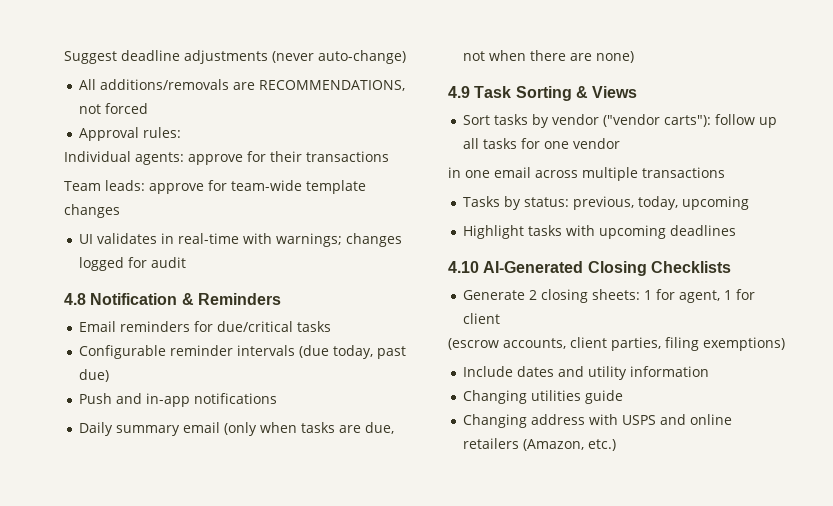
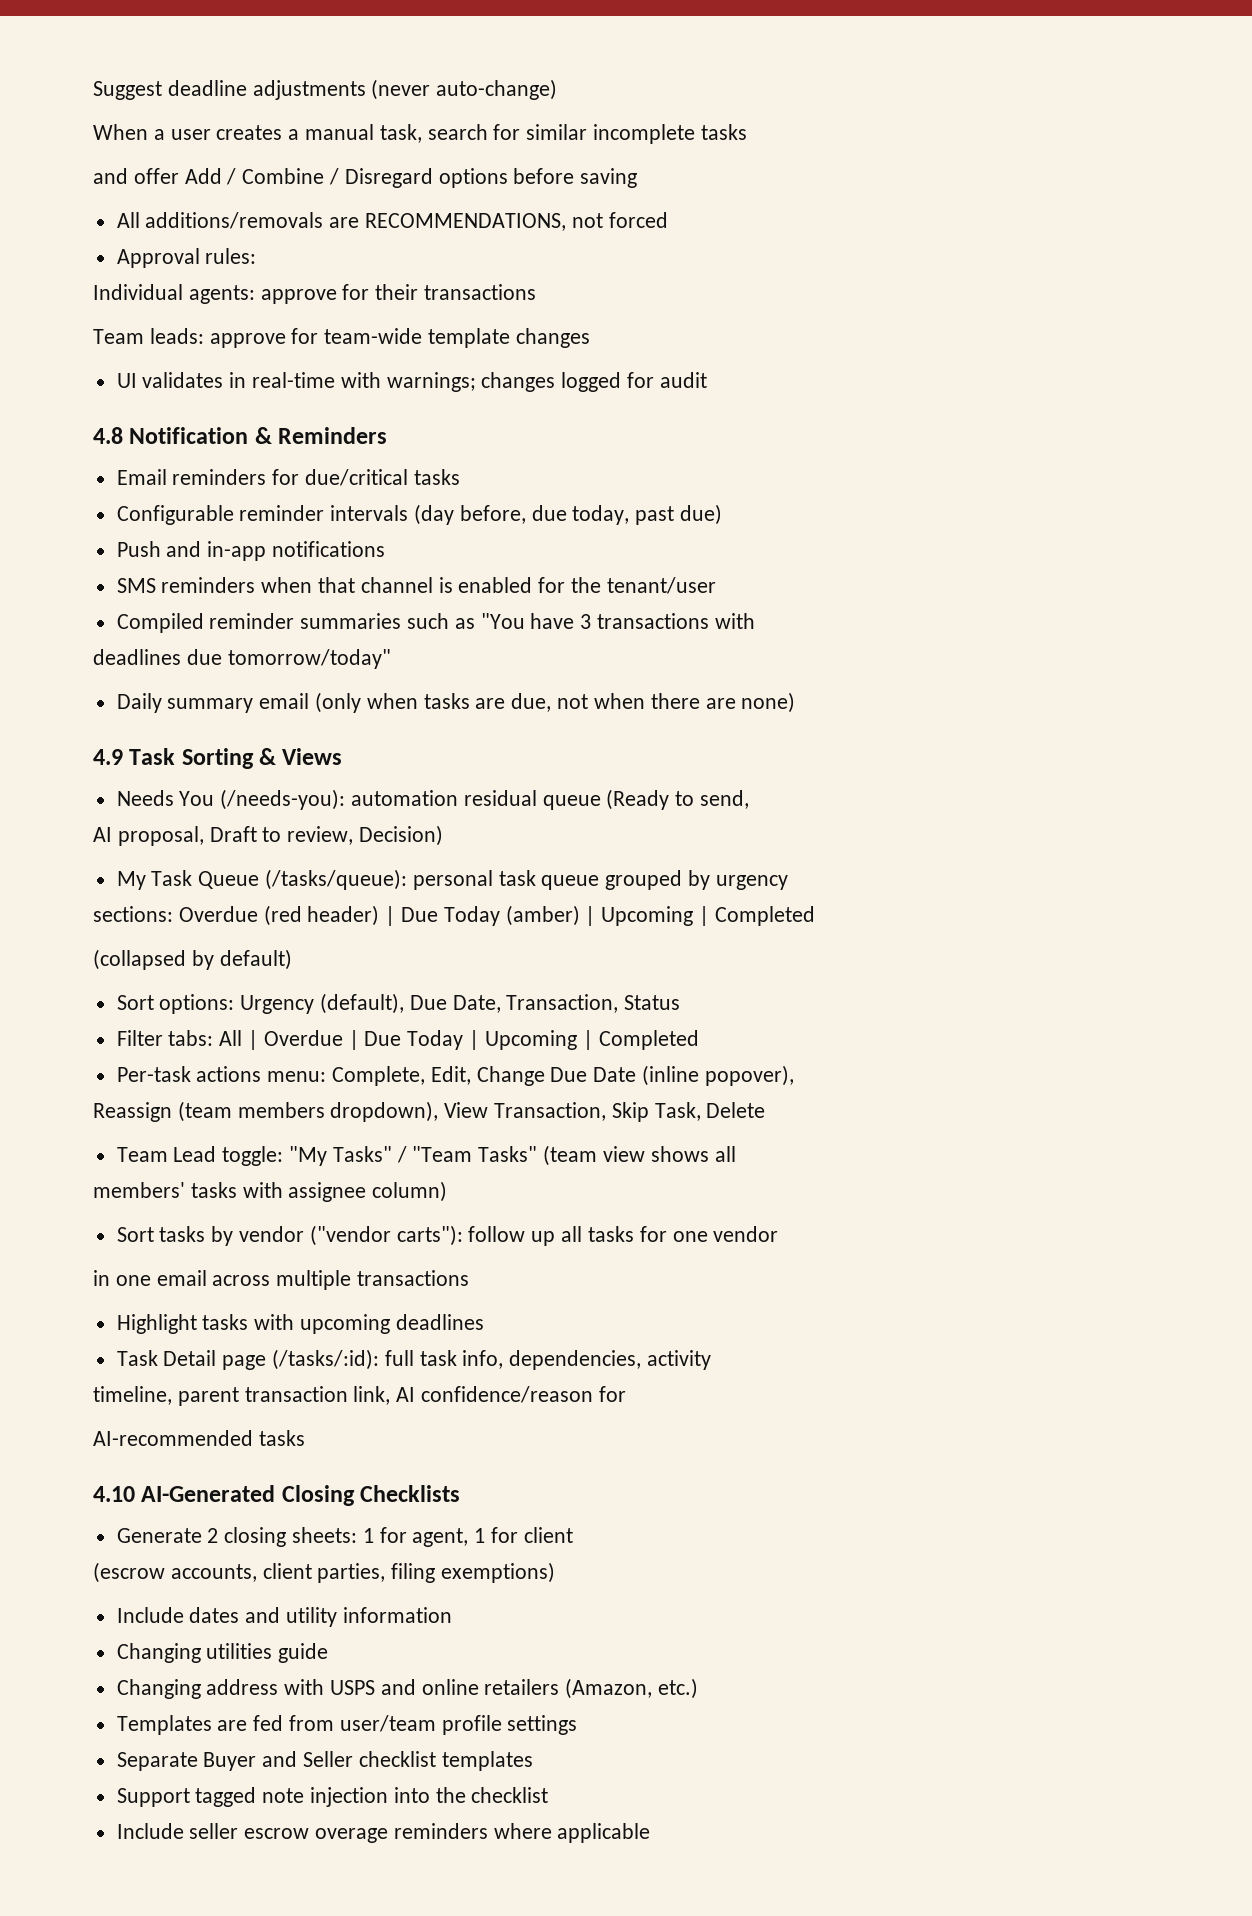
(406, 57) none -> [93,124,747,144] [93,168,638,188] // When a user creates a manual task, search for similar incomplete tasks // and offer Add / Combine / Disregard options before saving
[299,345,330,358] (due -> [414,504,567,525] (day before, due
(278, 398) none -> [116,577,716,594] [116,613,755,633] [93,649,391,669] // SMS reminders when that channel is enabled for the tenant/user // Compiled reminder summaries such as "You have 3 transactions with // deadlines due tomorrow/today"
(638, 92) none -> [116,789,750,810] [93,825,444,846] [116,869,788,890] [93,905,815,926] [93,949,292,970] [116,993,681,1014] [116,1030,699,1050] [116,1065,794,1086] [93,1101,766,1122] [116,1145,736,1166] [93,1181,448,1202] // Needs You (/needs-you): automation residual queue (Ready to send, // AI proposal, Draft to review, Decision) // My Task Queue (/tasks/queue): personal task queue grouped by urgency // sections: Overdue (red header) | Due Today (amber) | Upcoming | Completed // (collapsed by default) // Sort options: Urgency (default), Due Date, Transaction, Status // Filter tabs: All | Overdue | Due Today | Upcoming | Completed // Per-task actions menu: Complete, Edit, Change Due Date (inline popover), // Reassign (team members dropdown), View Transaction, Skip Task, Delete // Team Lead toggle: "My Tasks" / "Team Tasks" (team view shows all // members' tasks with assignee column)
[463,196,750,210] // Tasks by status: previous, today, upcoming -> (470, 1278) none
(737, 230) none -> [116,1349,712,1370] [93,1386,626,1406] [93,1430,305,1446] // Task Detail page (/tasks/:id): full task info, dependencies, activity // timeline, parent transaction link, AI confidence/reason for // AI-recommended tasks
(617, 445) none -> [116,1715,578,1735] [116,1751,533,1771] [116,1787,549,1807] [116,1823,651,1843] // Templates are fed from user/team profile settings // Separate Buyer and Seller checklist templates // Support tagged note injection into the checklist // Include seller escrow overage reminders where applicable

